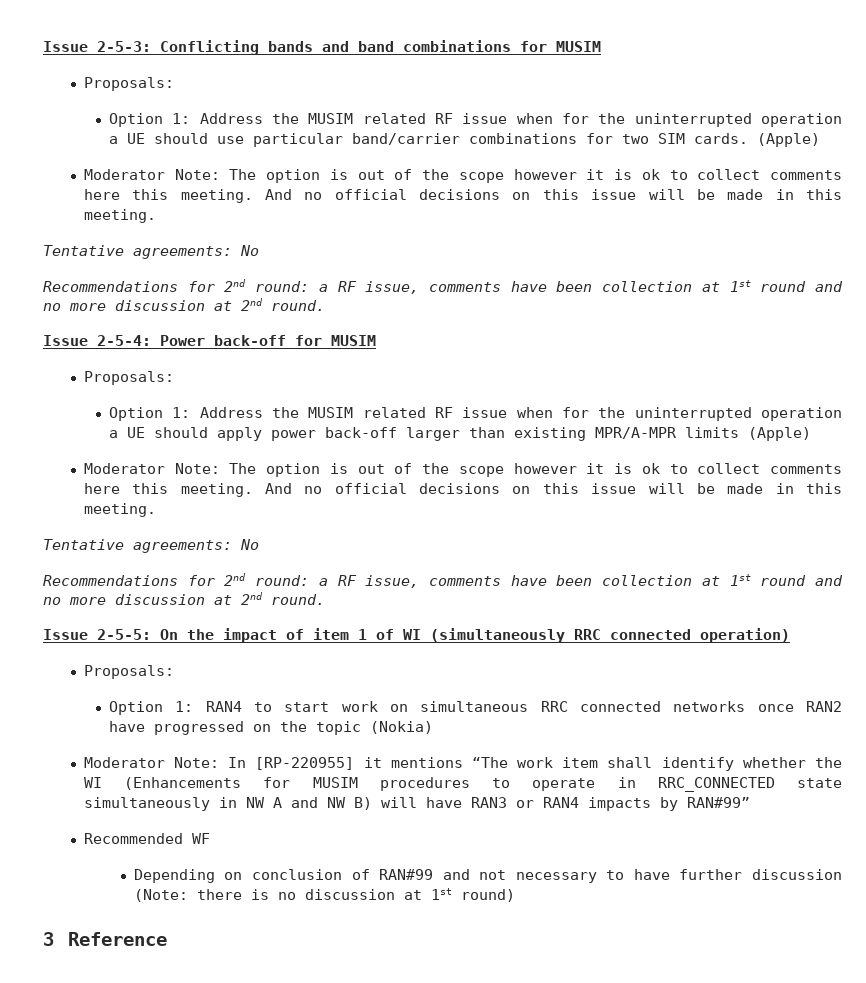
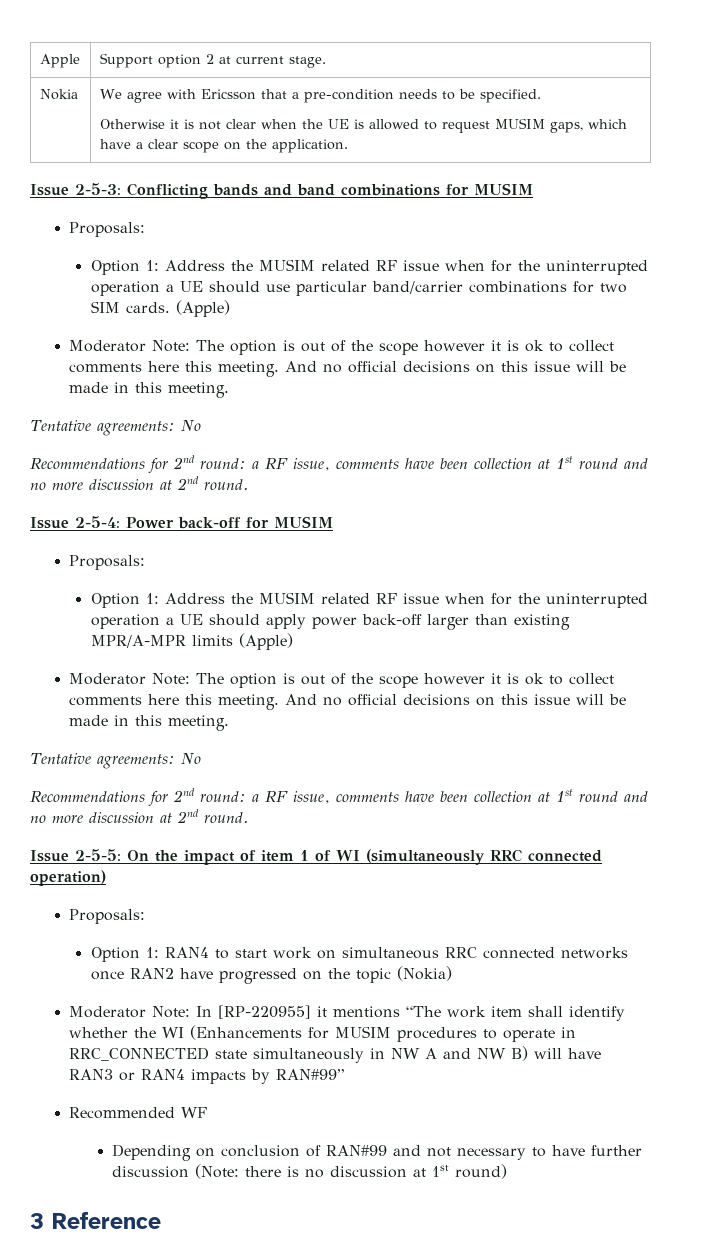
(43, 46) none -> [39,54,80,68] [99,53,326,68] [39,89,78,100] [99,89,541,103] [99,118,627,133] [99,139,348,153] Apple | Support option 2 at current stage. // Nokia | We agree with Ericsson that a pre-condition needs to be specified. // Otherwise it is not clear when the UE is allowed to request MUSIM gaps, which have a clear scope on the application. //

